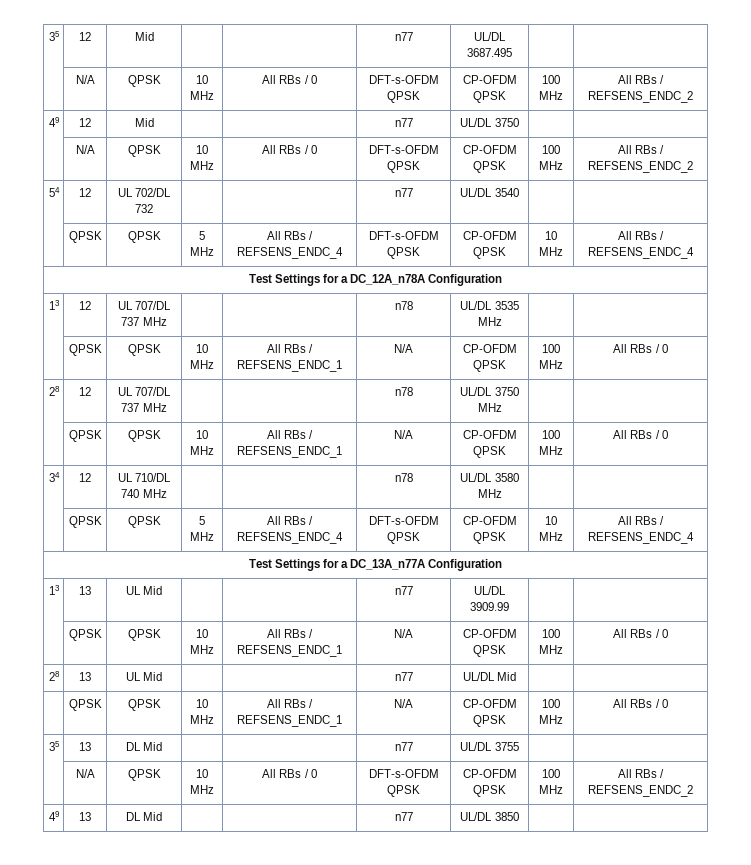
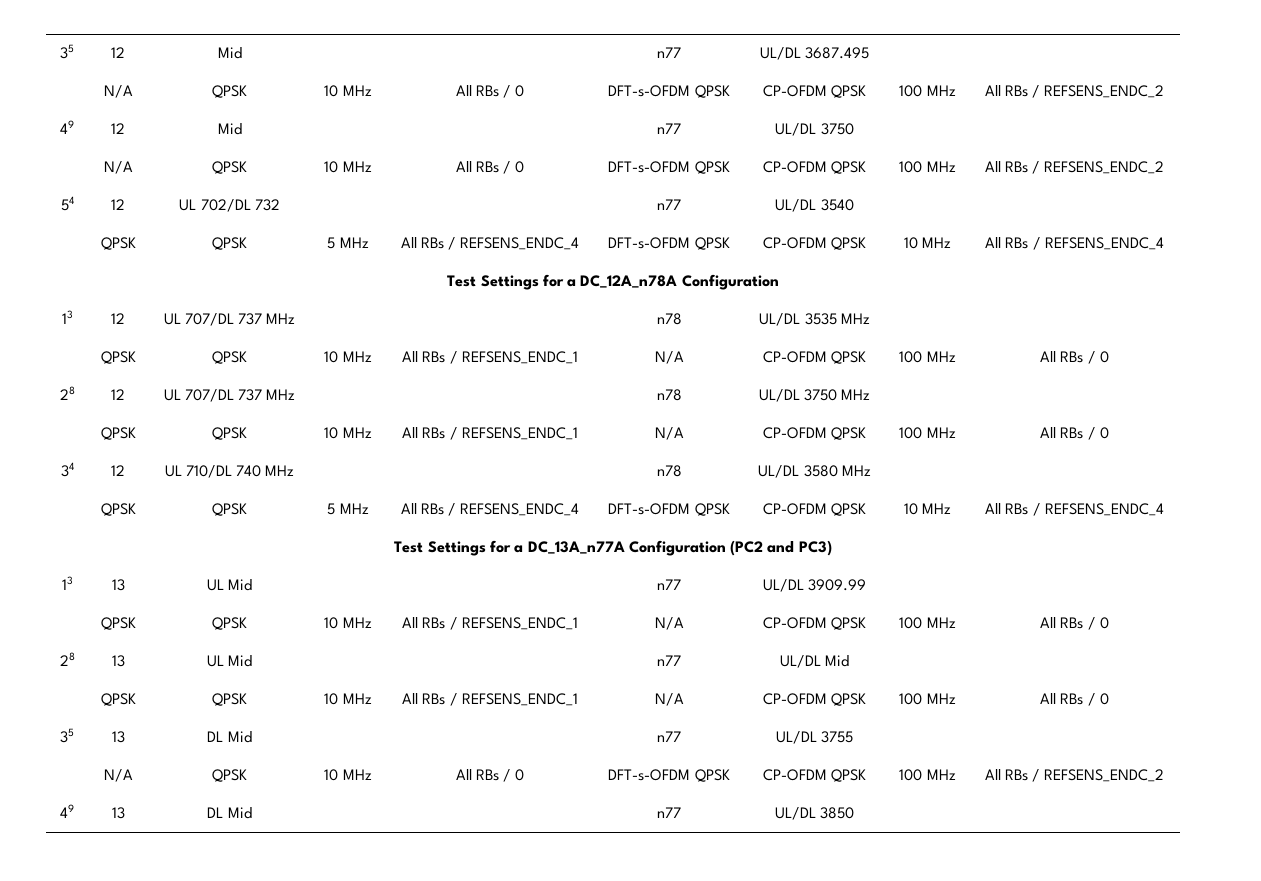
(503, 565) none -> [730,540,832,556] (PC2 and PC3)

